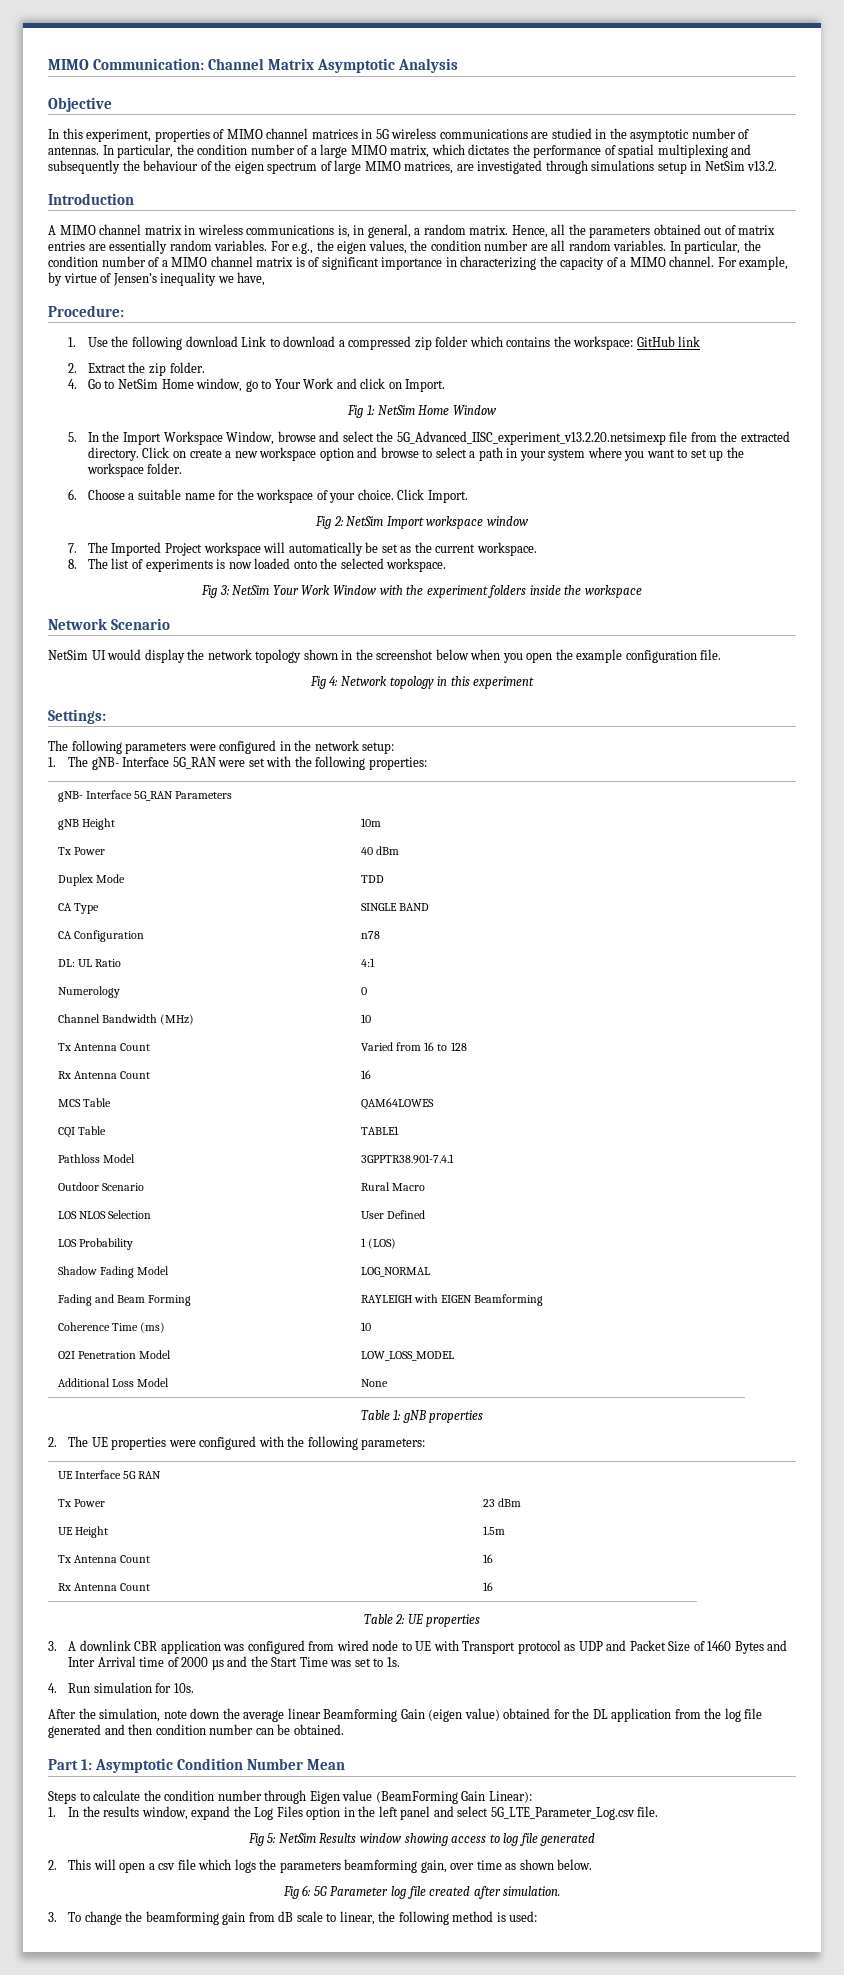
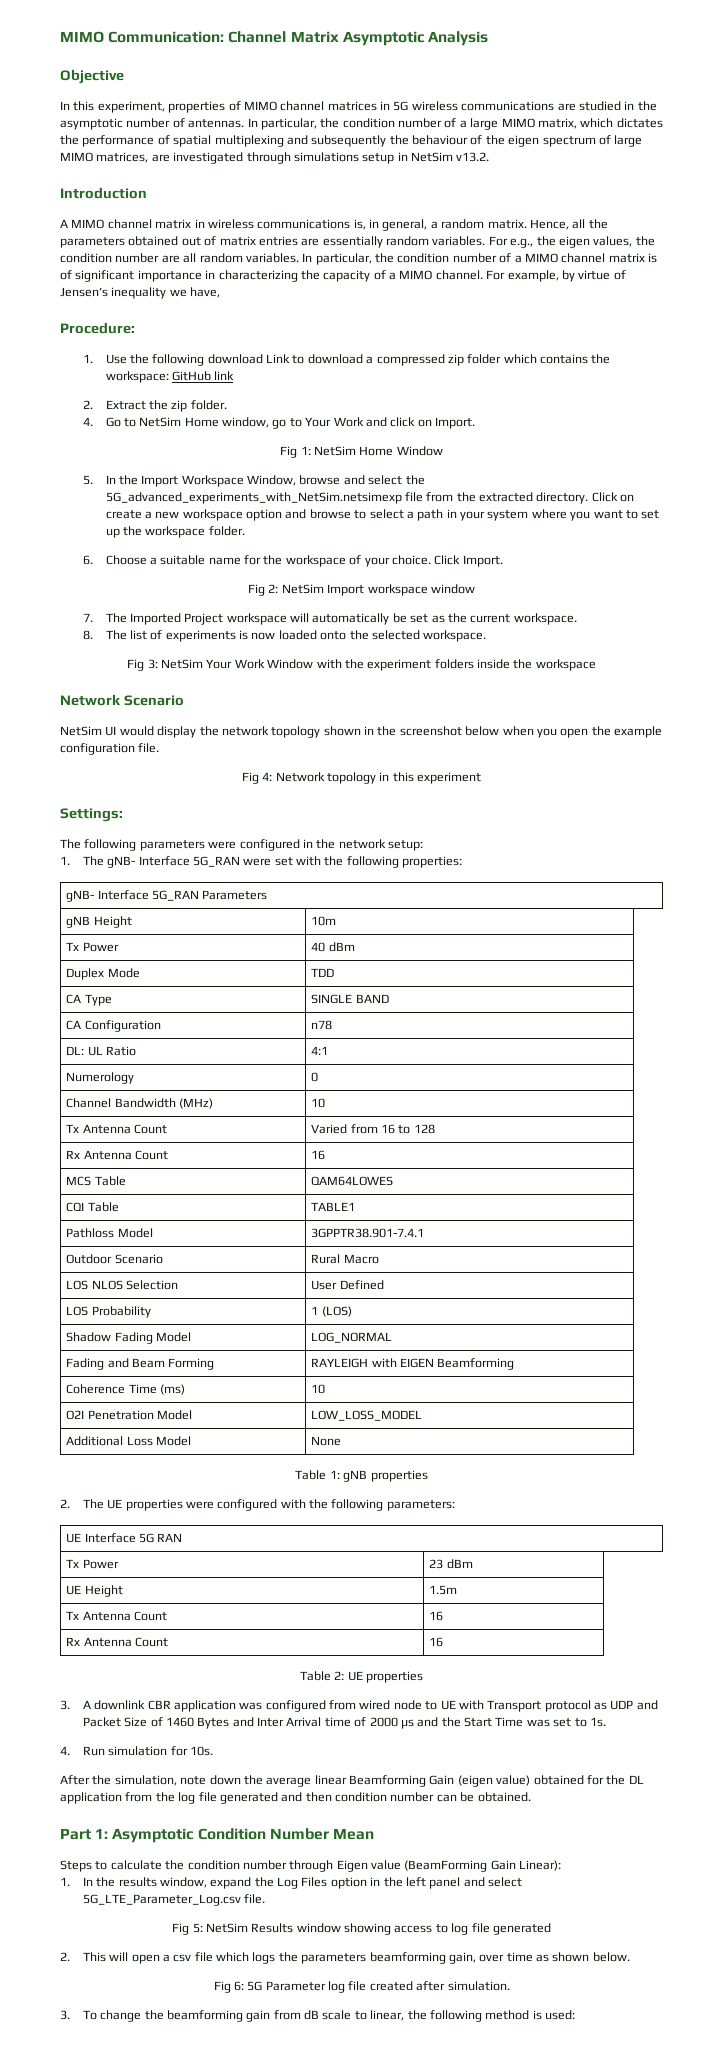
[396,431,666,445] 5G_Advanced_IISC_experiment_v13.2.20.netsimexp -> [105,492,402,504] 5G_advanced_experiments_with_NetSim.netsimexp

